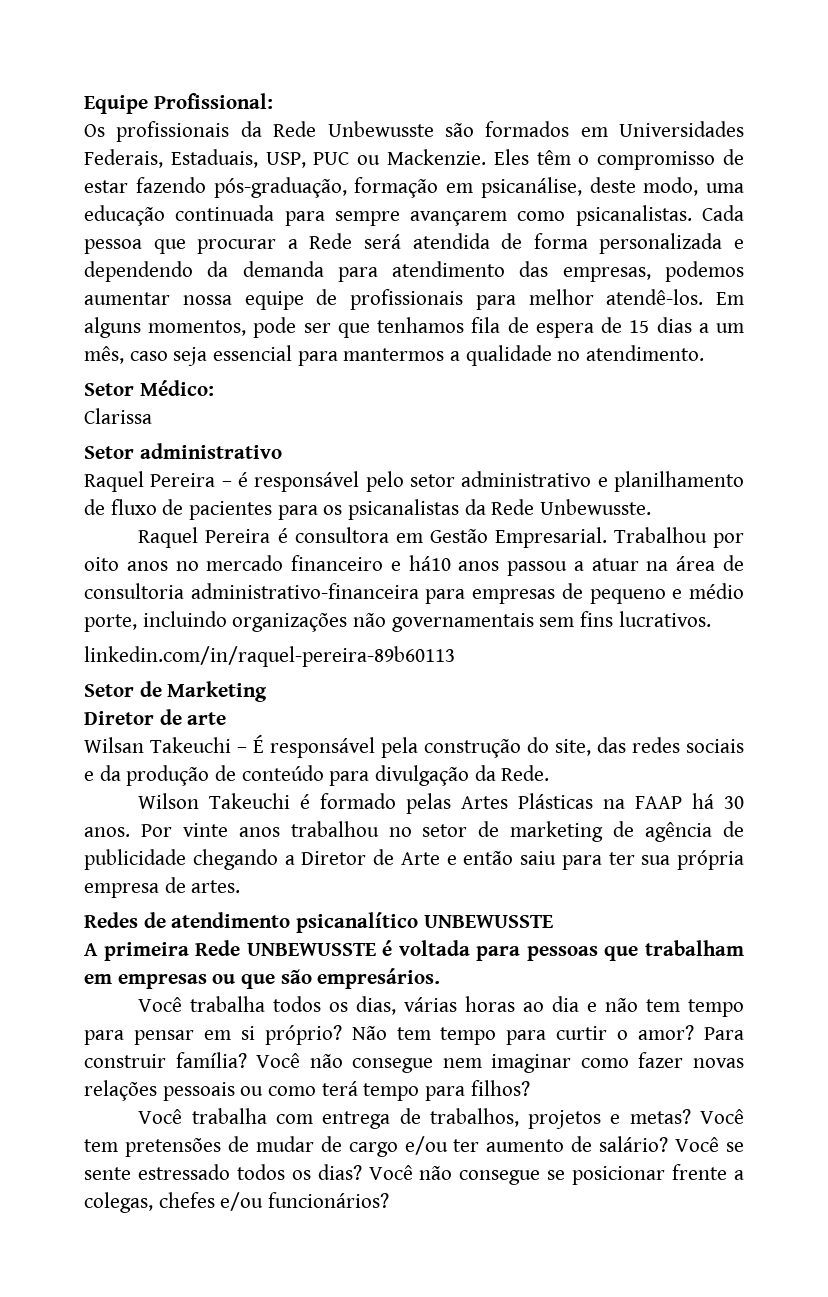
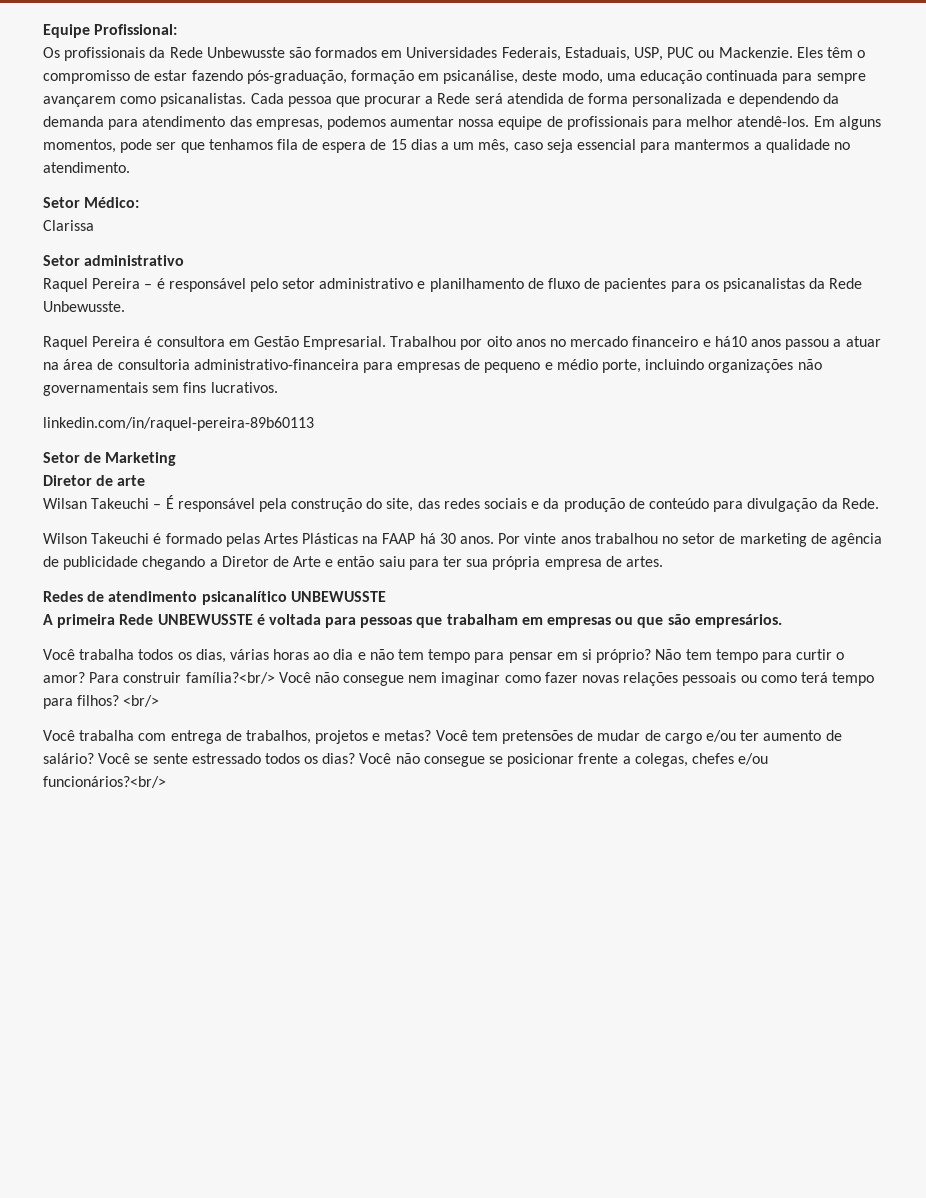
[175,1052,247,1068] família? -> [185,672,275,684] família?<br/>
(530, 1088) none -> [123,695,160,707] <br/>
[268,1192,390,1208] funcionários? -> [43,776,166,788] funcionários?<br/>

